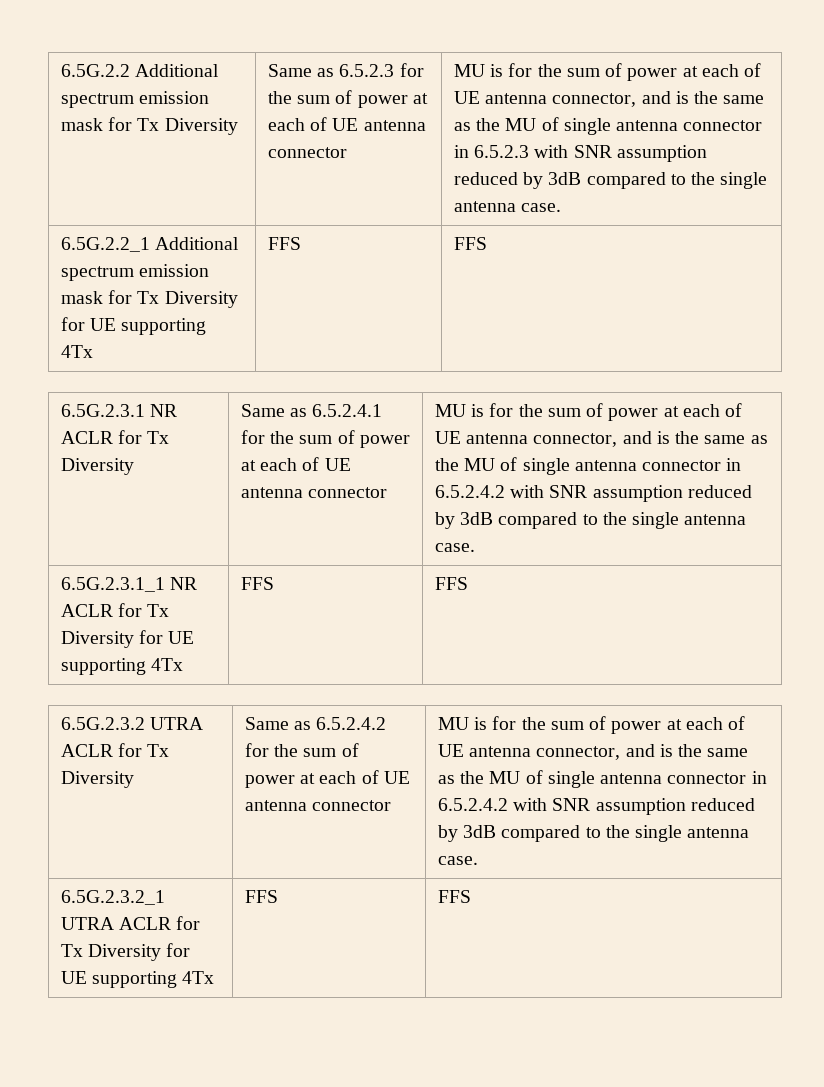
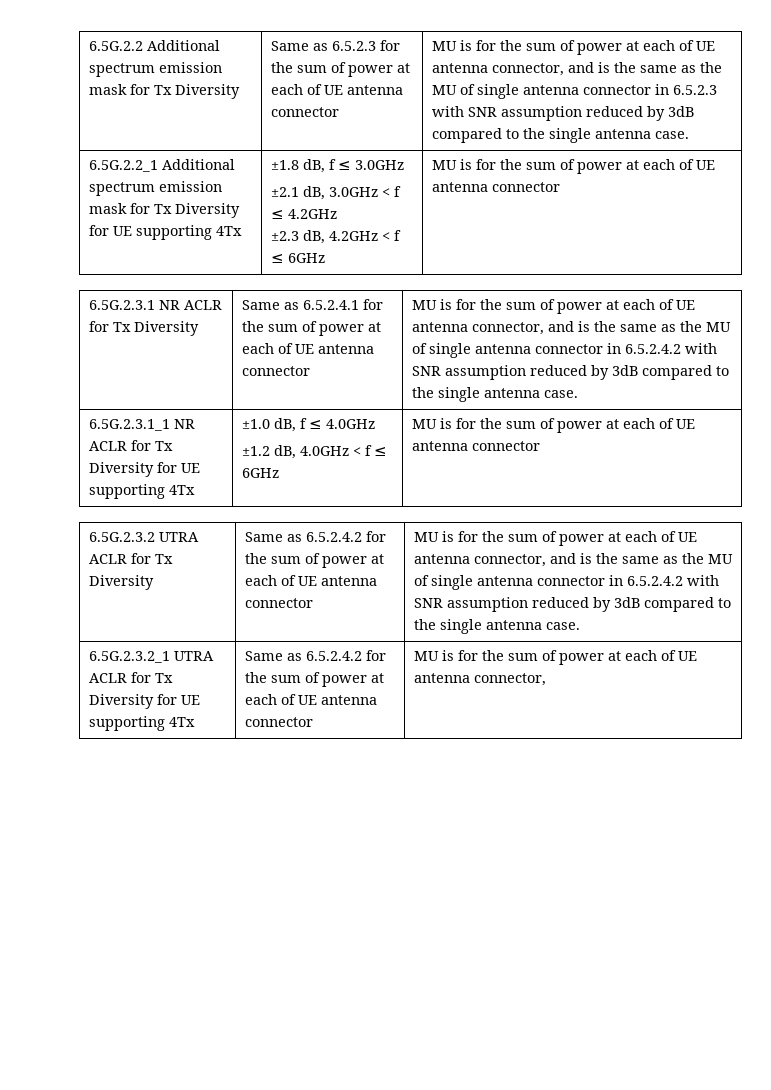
[267,237,301,250] [453,237,487,250] FFS | FFS -> [270,159,404,173] [270,186,401,200] [270,209,337,219] [270,230,401,244] [270,253,325,263] [431,159,715,174] [431,182,560,192] ±1.8 dB, f ≤ 3.0GHz // ±2.1 dB, 3.0GHz < f ≤ 4.2GHz // ±2.3 dB, 4.2GHz < f ≤ 6GHz | MU is for the sum of power at each of UE antenna connector
[240,577,274,590] [434,577,468,590] FFS | FFS -> [241,418,375,432] [241,445,387,459] [241,468,279,478] [411,418,695,433] [411,441,540,451] ±1.0 dB, f ≤ 4.0GHz // ±1.2 dB, 4.0GHz < f ≤ 6GHz | MU is for the sum of power at each of UE antenna connector
[244,890,278,903] [437,890,471,903] FFS | FFS -> [244,650,386,661] [244,672,384,687] [244,694,377,705] [244,717,313,727] [413,650,697,665] [413,673,546,686] Same as 6.5.2.4.2 for the sum of power at each of UE antenna connector | MU is for the sum of power at each of UE antenna connector,

